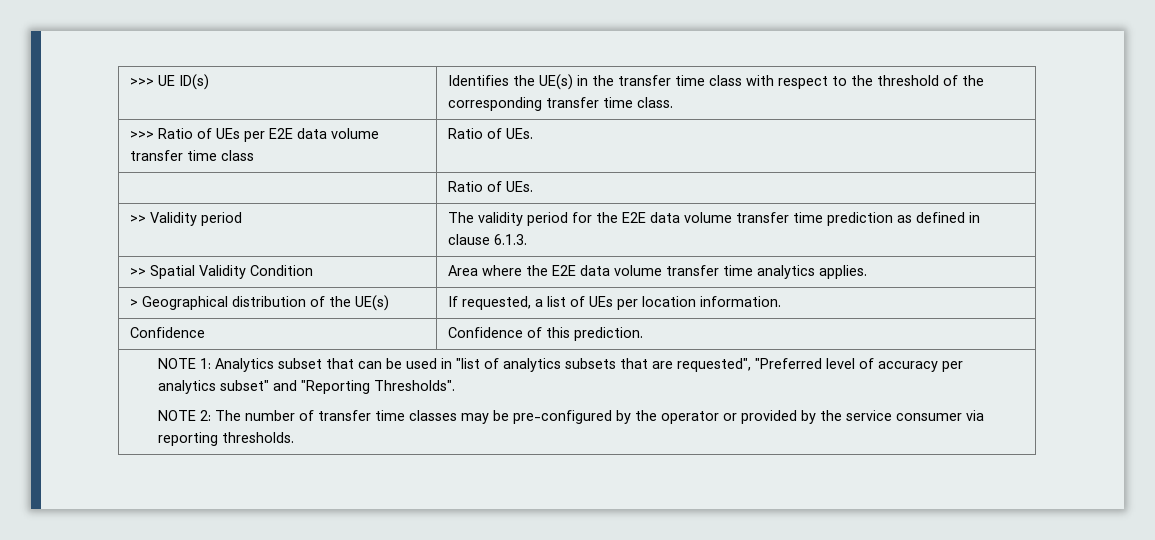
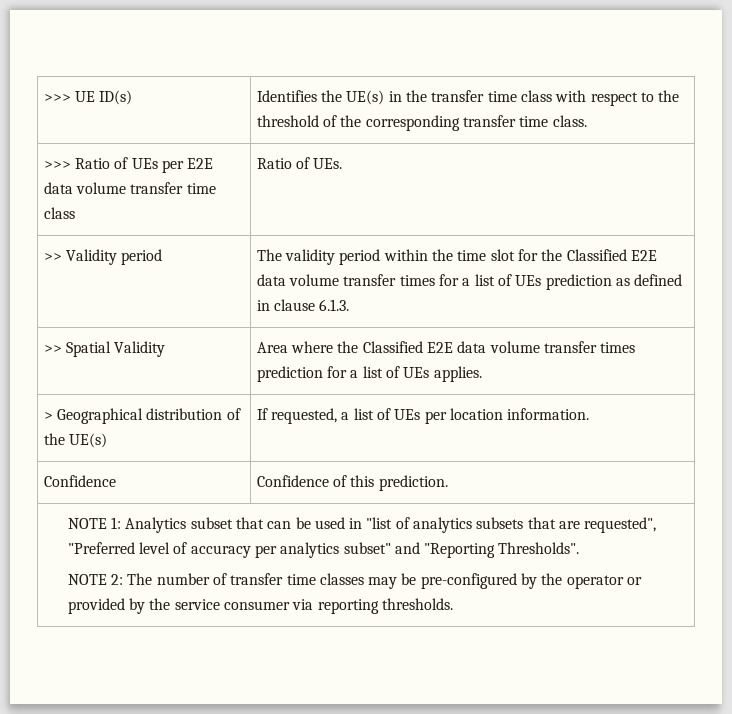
[448,181,534,192] // | Ratio of UEs. -> (343, 163) none
(569, 219) none -> [383,249,515,261] within the time slot
[622,212,824,223] E2E data volume transfer time -> [566,249,657,261] [256,274,542,286] Classified E2E data volume transfer times for a list of UEs
[250,265,314,276] Condition -> (166, 349) none
[552,265,816,279] E2E data volume transfer time analytics -> [362,341,636,353] [256,366,430,382] Classified E2E data volume transfer times prediction for a list of UEs

